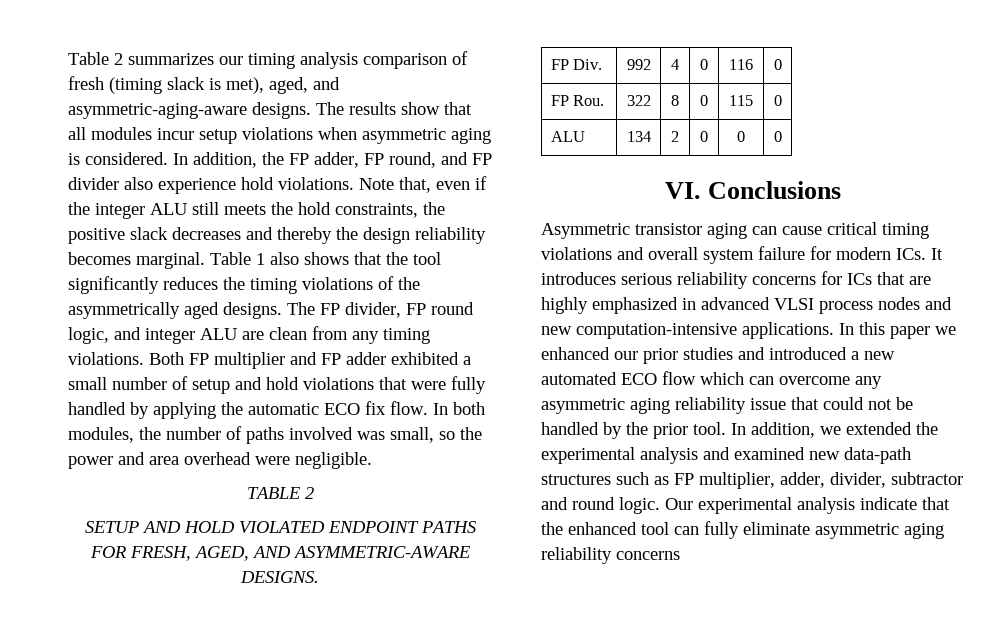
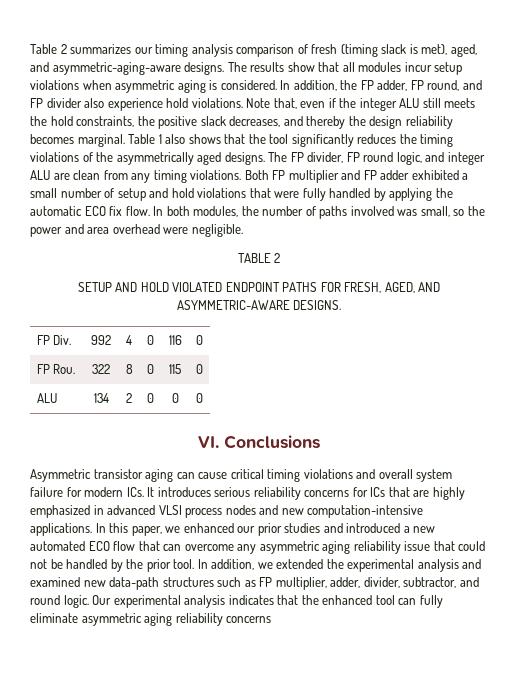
[172,227,241,240] decreases -> [229,116,281,127] decreases,
[890,326,930,339] paper -> [131,526,162,536] paper,
[700,372,744,385] which -> [138,541,160,551] that
[891,472,963,485] subtractor -> [403,577,457,588] subtractor,
[860,497,917,510] indicate -> [228,595,274,605] indicates

